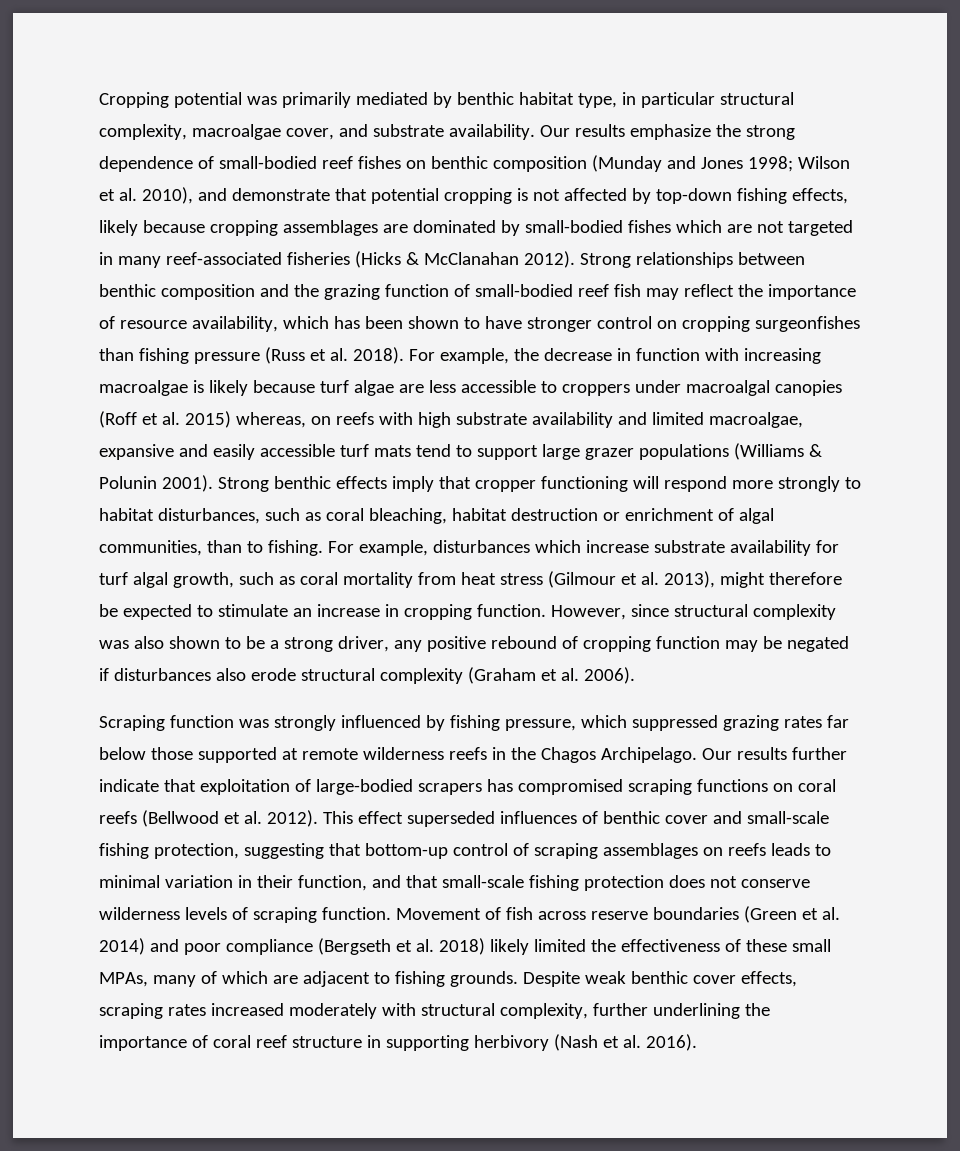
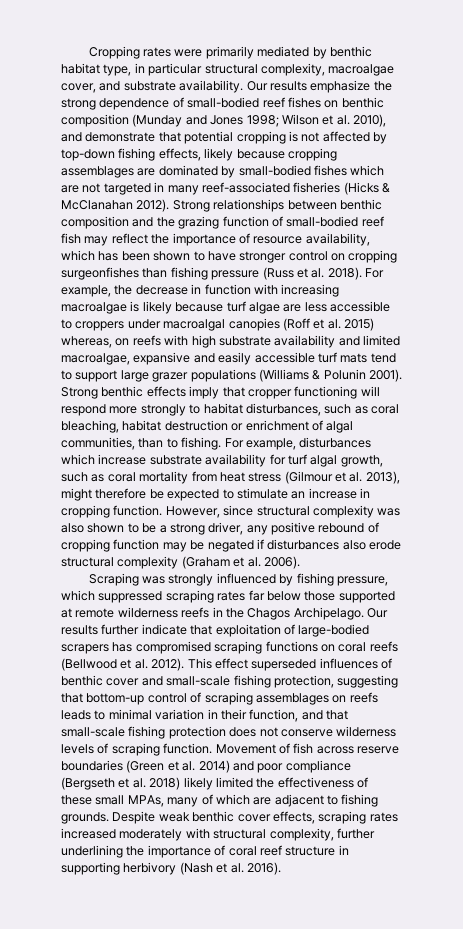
[173,92,277,108] potential was -> [143,47,203,57] rates were
[169,715,234,728] function -> (139, 579) none
[722,715,779,731] grazing -> [165,590,214,603] scraping

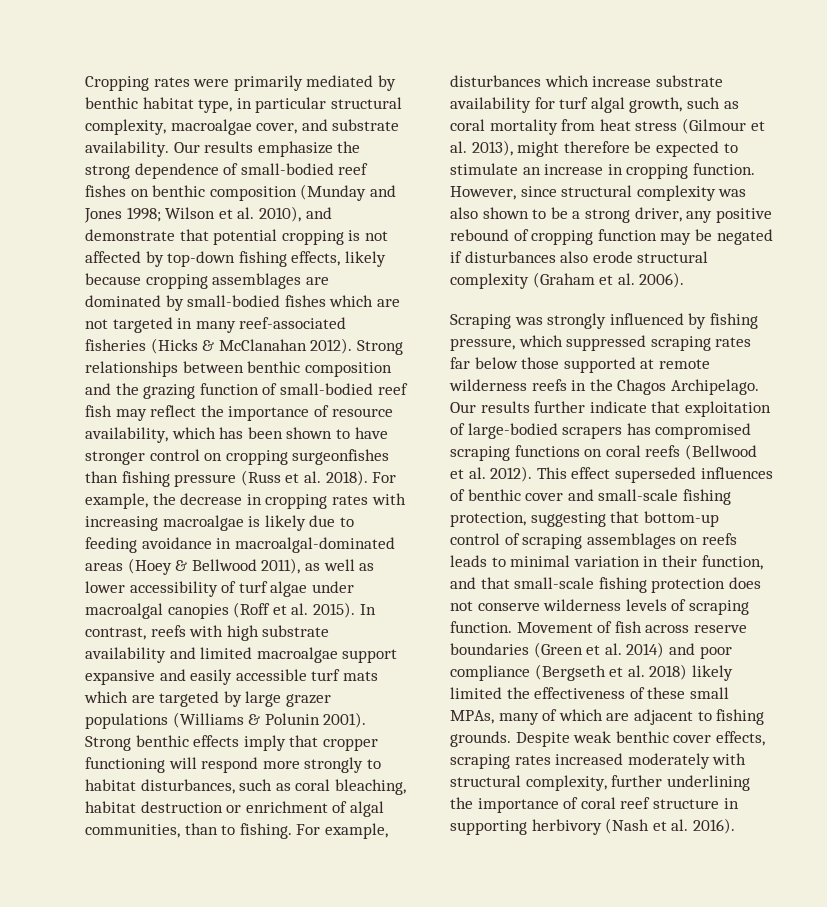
[204,284,251,295] function -> [265,494,368,509] cropping rates
[175,301,390,314] [61,319,125,331] because turf algae are less accessible to croppers -> [309,515,354,527] [85,537,395,553] [85,558,375,575] [85,581,308,597] due to feeding avoidance in macroalgal-dominated areas (Hoey & Bellwood 2011), as well as lower accessibility of turf algae
[344,318,374,331] [61,336,130,348] 2015) whereas, on -> [312,602,376,618] [85,627,146,640] 2015). In contrast,
[61,353,130,365] macroalgae, -> [256,647,398,663] macroalgae support
[370,353,396,363] [61,370,118,382] tend to support -> [84,691,242,707] which are targeted by

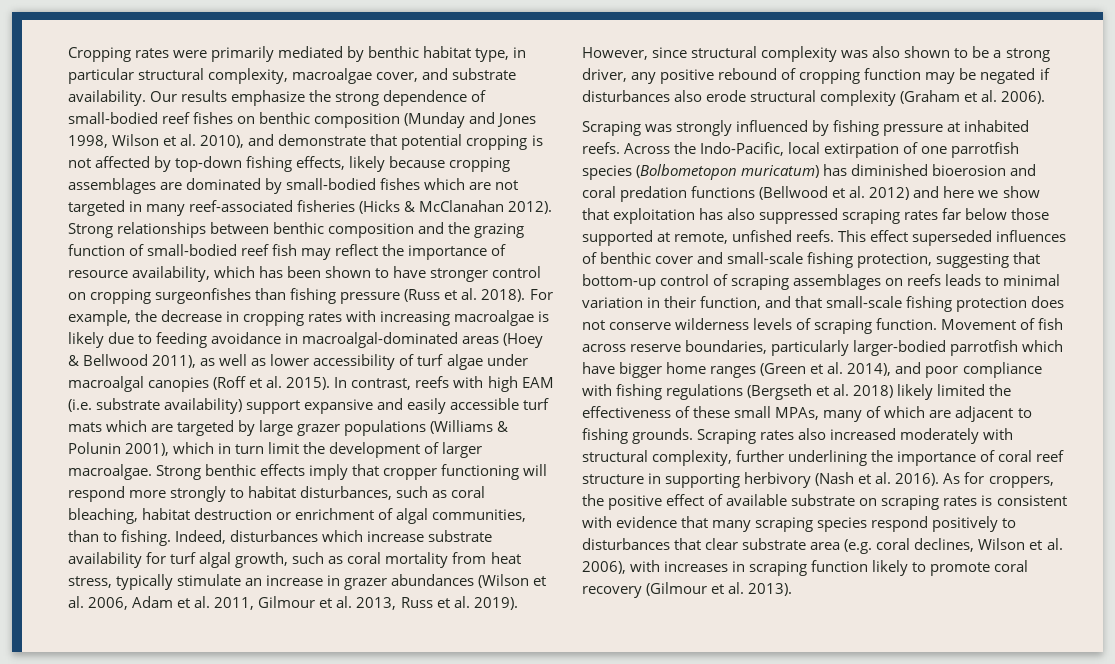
[126,207,161,222] 1998; -> [68,135,108,148] 1998,
[262,625,330,637] [85,647,338,663] substrate availability and limited macroalgae -> [521,377,554,388] [68,398,243,414] EAM (i.e. substrate availability)
[323,712,367,728] 2001). -> [125,442,483,458] [68,464,152,480] 2001), which in turn limit the development of larger macroalgae.
[296,823,388,839] For example, -> [175,530,227,544] Indeed,
[635,118,765,134] [450,140,738,157] [450,163,755,179] stress (Gilmour et al. 2013), might therefore be expected to stimulate an increase in cropping function. -> [68,574,547,590] [68,596,518,610] stress, typically stimulate an increase in grazer abundances (Wilson et al. 2006, Adam et al. 2011, Gilmour et al. 2013, Russ et al. 2019).
[450,335,563,351] pressure, which -> [883,120,1030,136] [582,142,1020,158] [582,164,1037,180] [582,186,1040,202] [582,208,756,224] pressure at inhabited reefs. Across the Indo-Pacific, local extirpation of one parrotfish species (Bolbometopon muricatum) has diminished bioerosion and coral predation functions (Bellwood et al. 2012) and here we show that exploitation has also
[658,359,710,369] [449,379,759,395] [450,401,771,417] [450,423,752,439] [450,444,757,461] [450,466,533,482] remote wilderness reefs in the Chagos Archipelago. Our results further indicate that exploitation of large-bodied scrapers has compromised scraping functions on coral reefs (Bellwood et al. 2012). -> [674,230,835,244] remote, unfished reefs.
[450,643,529,655] boundaries -> [685,340,1064,356] [582,362,757,378] boundaries, particularly larger-bodied parrotfish which have bigger home ranges
[626,642,665,658] 2014) -> [847,363,892,376] 2014),
(530, 673) none -> [582,384,744,400] with fishing regulations
[515,731,765,747] [450,754,551,769] Despite weak benthic cover effects, scraping rates -> [697,428,827,444] Scraping rates also
(735, 826) none -> [943,472,1054,488] [582,494,1067,510] [582,516,1017,532] [582,538,1063,554] [582,560,1029,576] [582,582,793,598] As for croppers, the positive effect of available substrate on scraping rates is consistent with evidence that many scraping species respond positively to disturbances that clear substrate area (e.g. coral declines, Wilson et al. 2006), with increases in scraping function likely to promote coral recovery (Gilmour et al. 2013).

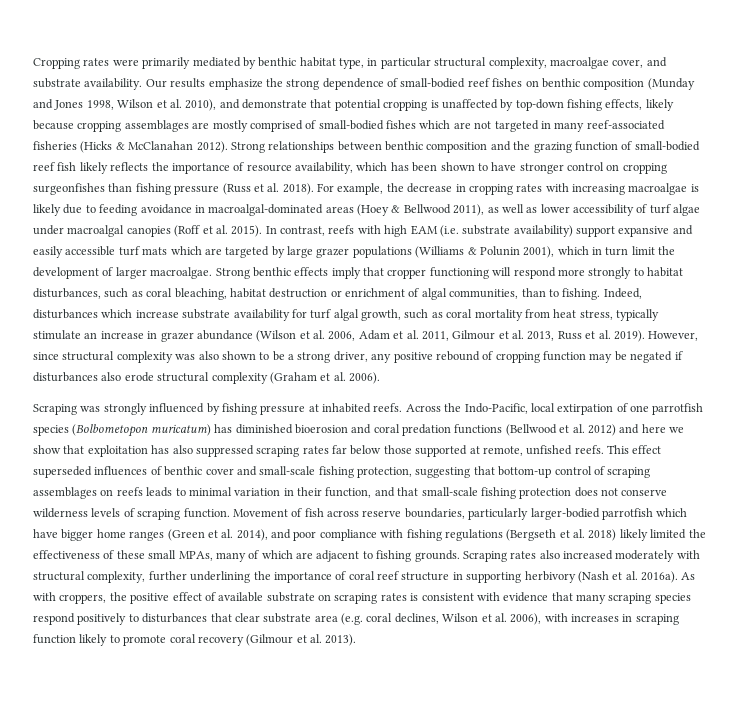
[68,156,151,168] not affected -> [441,99,498,109] unaffected
[186,178,283,194] dominated by -> [212,120,317,132] mostly comprised of
[301,244,379,260] may reflect -> [79,162,149,174] likely reflects
[391,574,475,586] abundances -> [196,330,253,340] abundance
[895,472,985,486] 2016). As for -> [641,571,696,583] [33,592,56,601] 2016a). As with

